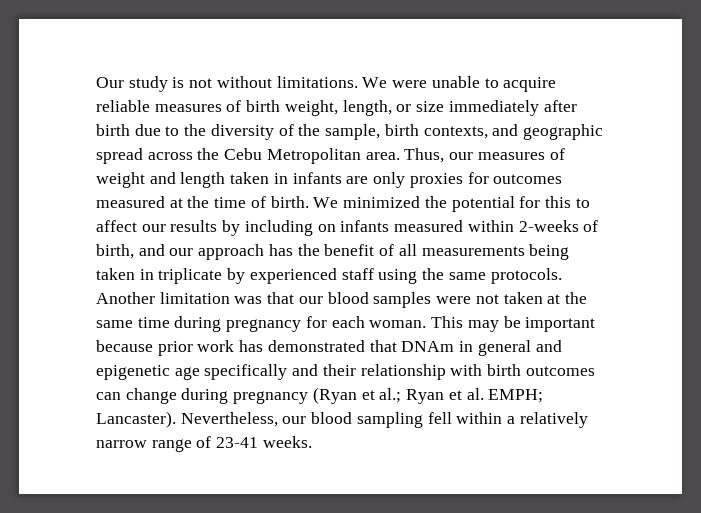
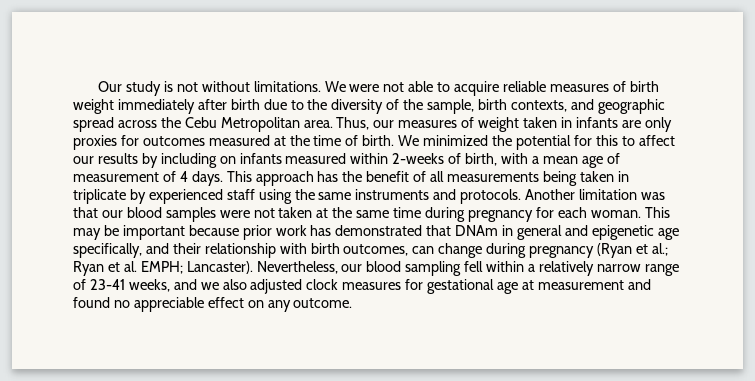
[431,76,480,88] unable -> [383,81,434,92] not able
[284,100,445,116] weight, length, or size -> [73,99,114,114] weight
[149,172,226,188] and length -> (520, 124) none
[138,244,194,256] and our -> [501,153,620,168] [73,171,252,186] with a mean age of measurement of 4 days. This
(486, 276) none -> [355,189,457,200] instruments and
[204,364,288,380] specifically -> [73,243,142,258] specifically,
[525,366,595,376] outcomes -> [343,244,409,256] outcomes,
[262,436,312,448] weeks. -> [128,279,651,294] [73,297,353,312] weeks, and we also adjusted clock measures for gestational age at measurement and found no appreciable effect on any outcome.

